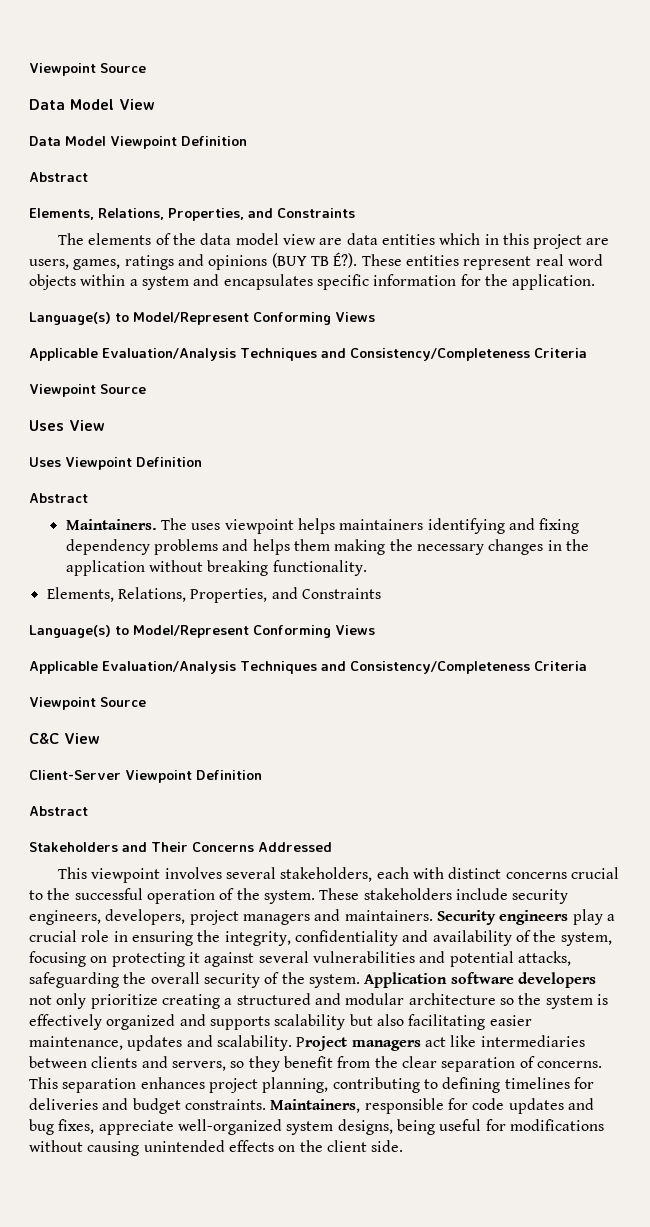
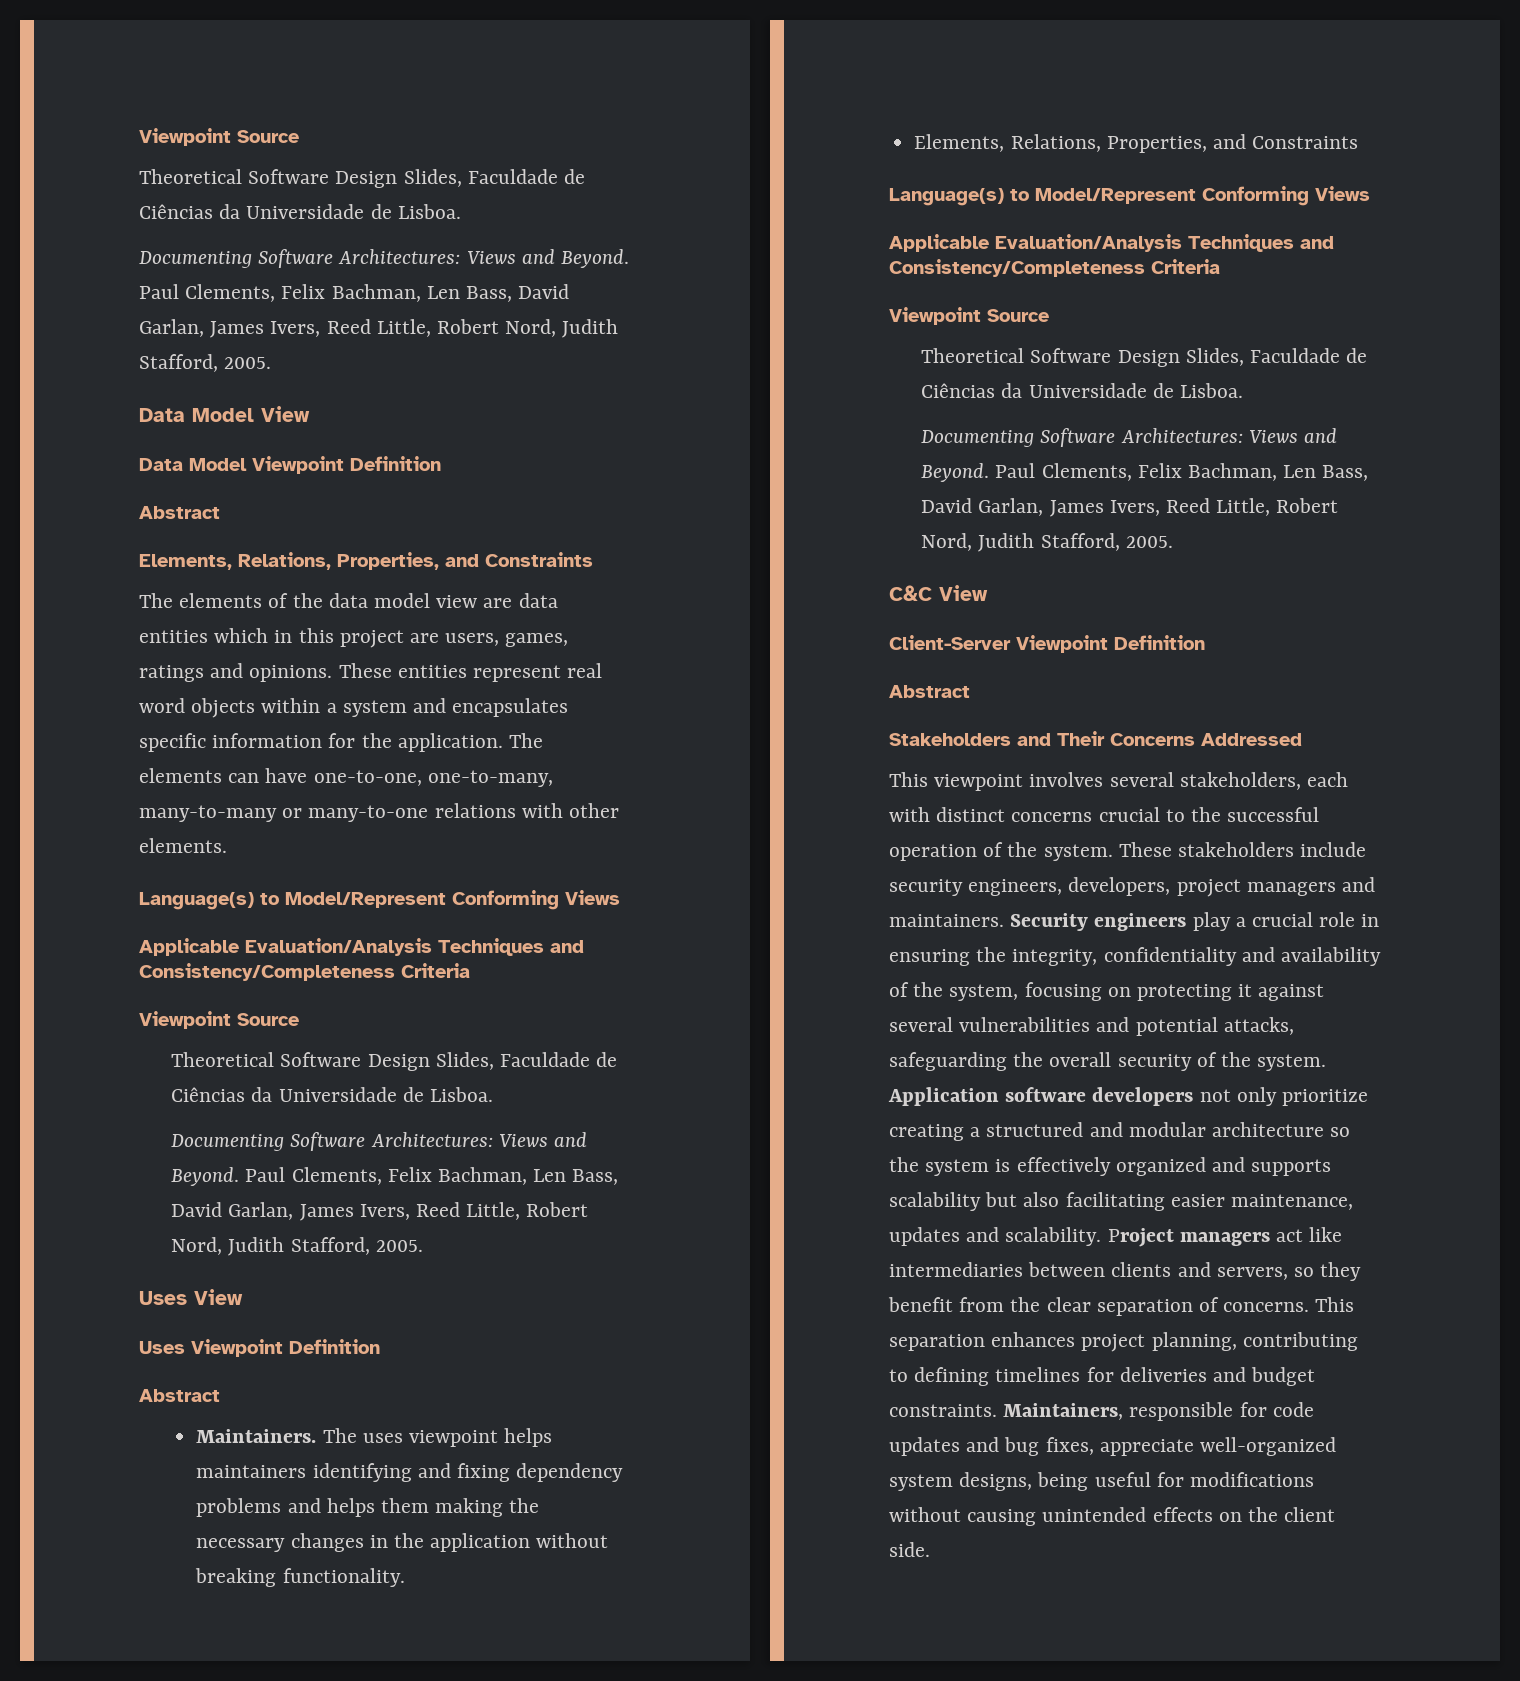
[29,63,146,76] Viewpoint Source -> [139,128,299,146] [139,169,586,188] [139,204,461,219] [139,249,630,268] [139,284,570,302] [139,319,619,338] [139,354,272,372] Viewpoint Source // Theoretical Software Design Slides, Faculdade de Ciências da Universidade de Lisboa. // Documenting Software Architectures: Views and Beyond. Paul Clements, Felix Bachman, Len Bass, David Garlan, James Ivers, Reed Little, Robert Nord, Judith Stafford, 2005.
[208,252,358,270] opinions (BUY TB É?). -> [249,665,333,682] opinions.
(596, 282) none -> [509,733,544,748] [139,768,553,787] [139,803,620,822] [139,838,227,853] The elements can have one-to-one, one-to-many, many-to-many or many-to-one relations with other elements.
(146, 389) none -> [171,1052,618,1071] [171,1087,493,1102] [171,1132,587,1151] [171,1167,619,1186] [171,1202,589,1221] [171,1237,423,1256] // Theoretical Software Design Slides, Faculdade de Ciências da Universidade de Lisboa. // Documenting Software Architectures: Views and Beyond. Paul Clements, Felix Bachman, Len Bass, David Garlan, James Ivers, Reed Little, Robert Nord, Judith Stafford, 2005.
(146, 702) none -> [921,348,1368,367] [921,383,1243,398] [921,428,1337,447] [921,463,1369,482] [921,498,1339,517] [921,533,1173,552] // Theoretical Software Design Slides, Faculdade de Ciências da Universidade de Lisboa. // Documenting Software Architectures: Views and Beyond. Paul Clements, Felix Bachman, Len Bass, David Garlan, James Ivers, Reed Little, Robert Nord, Judith Stafford, 2005.

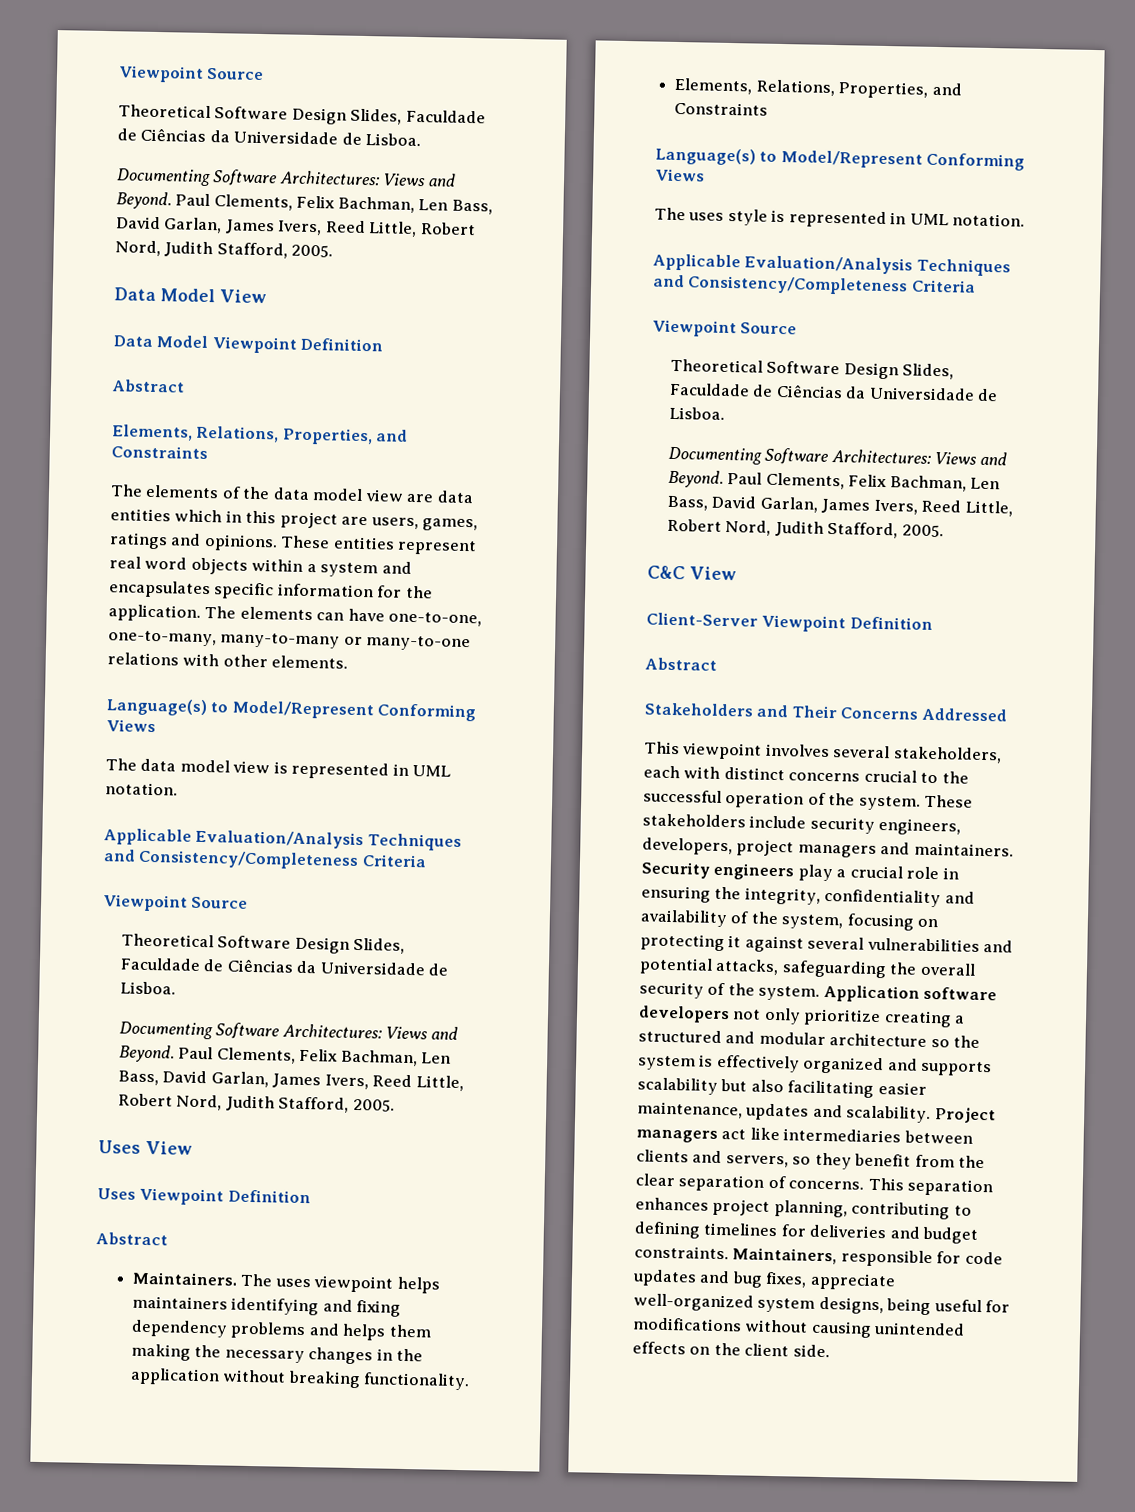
(620, 897) none -> [105,758,452,780] [105,782,178,796] // The data model view is represented in UML notation.
(1370, 193) none -> [654,207,1026,229] // The uses style is represented in UML notation.

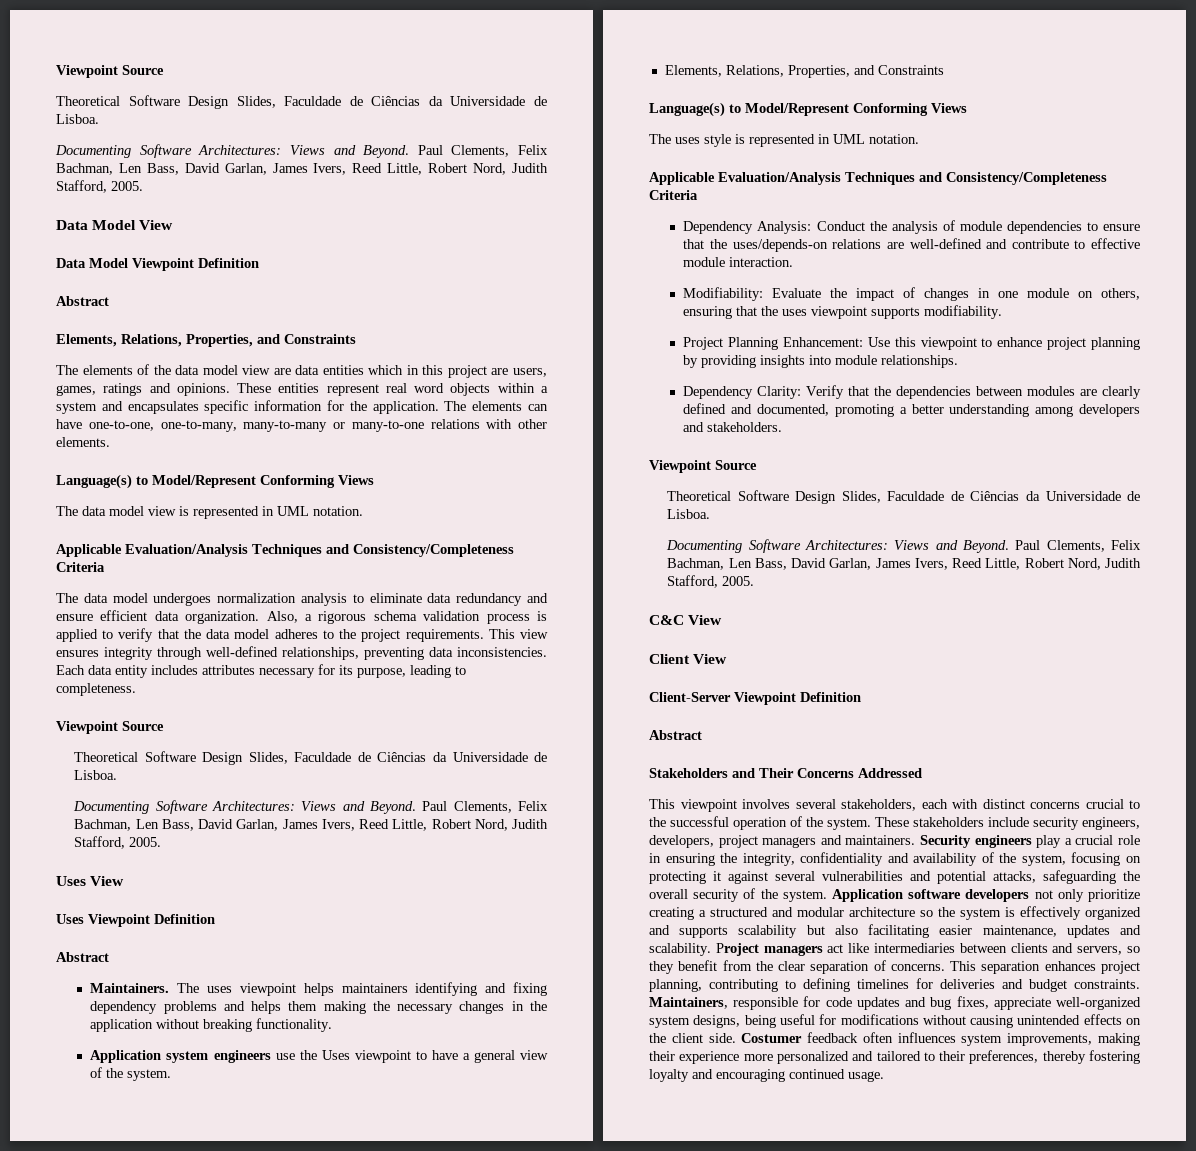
(427, 861) none -> [56,593,548,606] [56,610,547,624] [56,628,548,642] [56,646,547,660] [56,664,466,678] [56,683,136,696] // The data model undergoes normalization analysis to eliminate data redundancy and ensure efficient data organization. Also, a rigorous schema validation process is applied to verify that the data model adheres to the project requirements. This view ensures integrity through well-defined relationships, preventing data inconsistencies. Each data entity includes attributes necessary for its purpose, leading to completeness.
(471, 1381) none -> [90,1050,548,1063] [90,1067,172,1081] // Application system engineers use the Uses viewpoint to have a general view of the system.
(976, 286) none -> [683,220,1140,234] [683,238,1140,252] [683,257,794,267] [683,287,1140,301] [683,305,1003,319] [683,337,1140,350] [683,355,959,368] [683,385,1141,399] [683,403,1140,417] [683,422,783,432] // Dependency Analysis: Conduct the analysis of module dependencies to ensure that the uses/depends-on relations are well-defined and contribute to effective module interaction. // Modifiability: Evaluate the impact of changes in one module on others, ensuring that the uses viewpoint supports modifiability. // Project Planning Enhancement: Use this viewpoint to enhance project planning by providing insights into module relationships. // Dependency Clarity: Verify that the dependencies between modules are clearly defined and documented, promoting a better understanding among developers and stakeholders.
(737, 573) none -> [649,654,728,664] // Client View
(830, 1351) none -> [741,1032,1140,1046] [649,1050,1140,1064] [649,1069,884,1082] Costumer feedback often influences system improvements, making their experience more personalized and tailored to their preferences, thereby fostering loyalty and encouraging continued usage.

